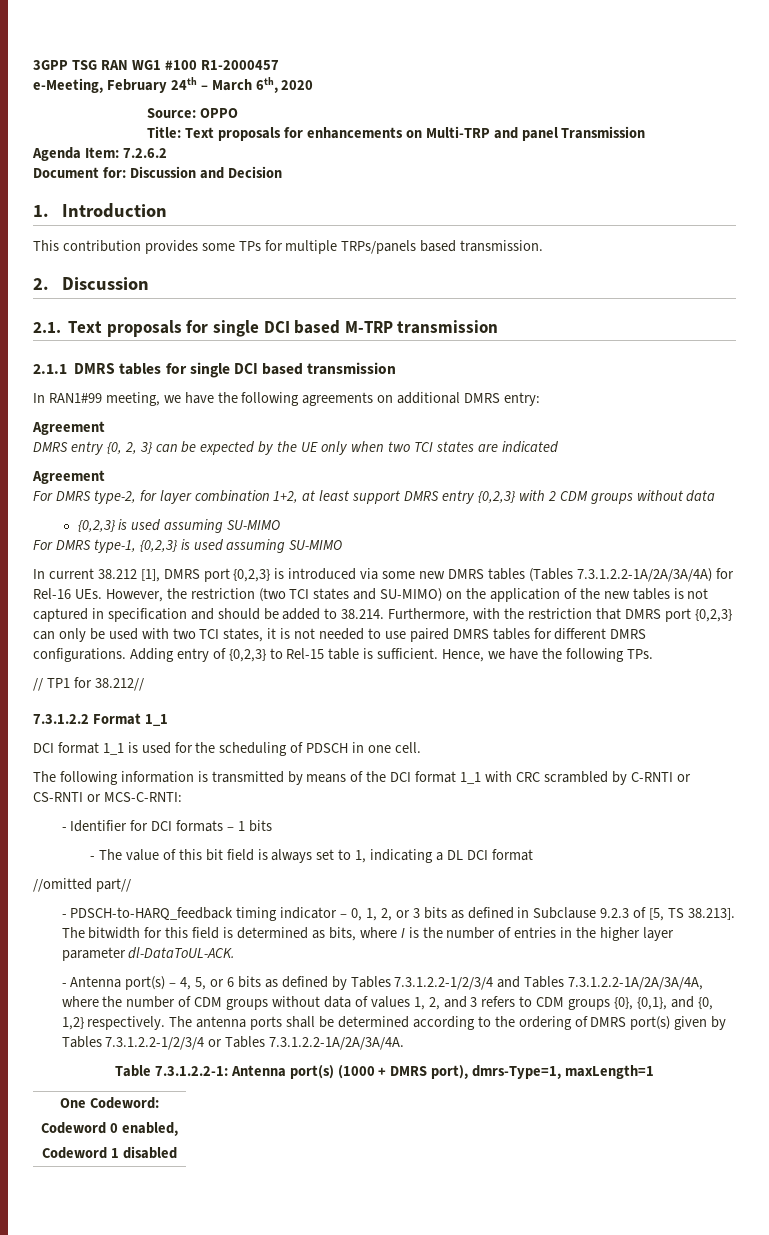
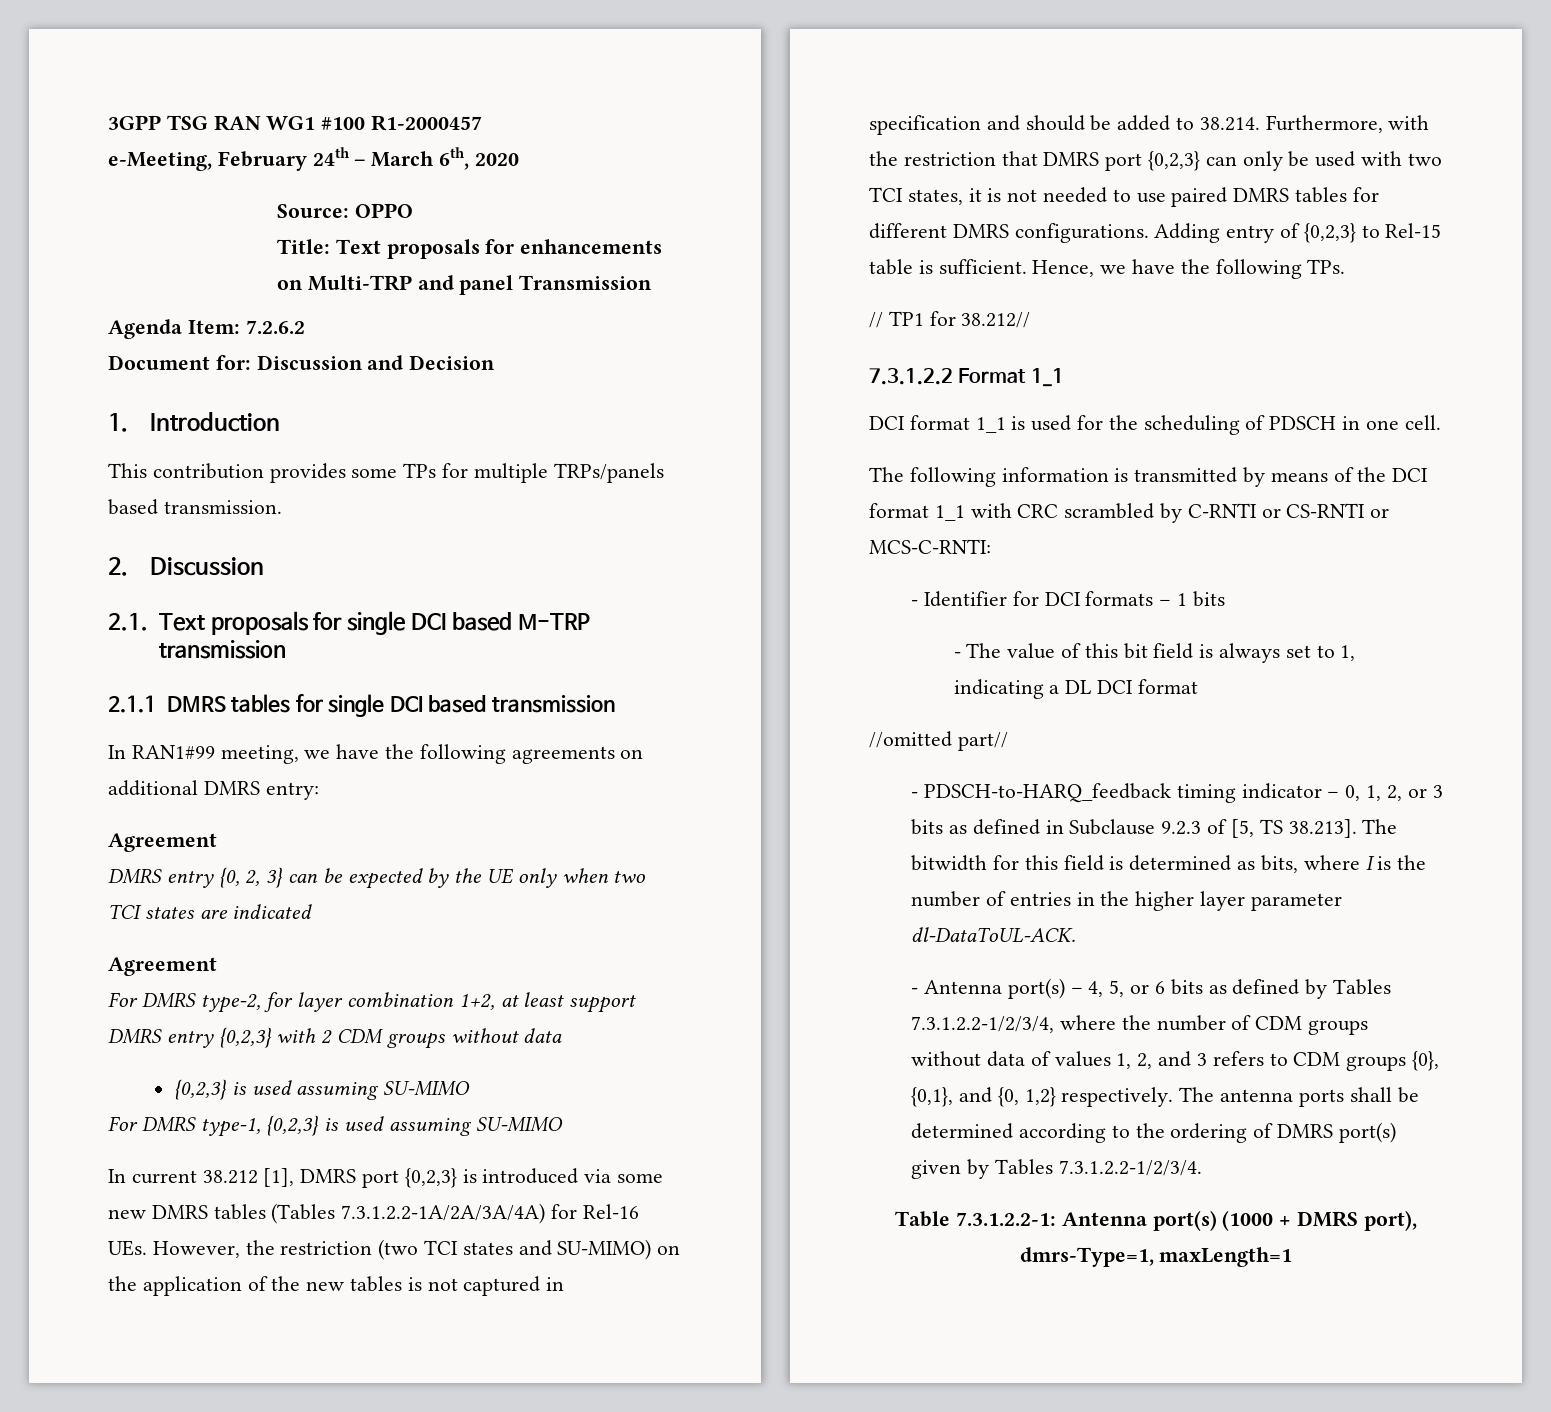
[394,976,704,990] 7.3.1.2.2-1/2/3/4 and Tables 7.3.1.2.2-1A/2A/3A/4A, -> [911,1016,1055,1033] 7.3.1.2.2-1/2/3/4,
[105,1036,405,1050] 7.3.1.2.2-1/2/3/4 or Tables 7.3.1.2.2-1A/2A/3A/4A. -> [1058,1160,1202,1176] 7.3.1.2.2-1/2/3/4.
[60,1097,159,1109] [41,1122,178,1136] [42,1146,177,1159] // One Codeword: // Codeword 0 enabled, // Codeword 1 disabled -> (1293, 1257) none

